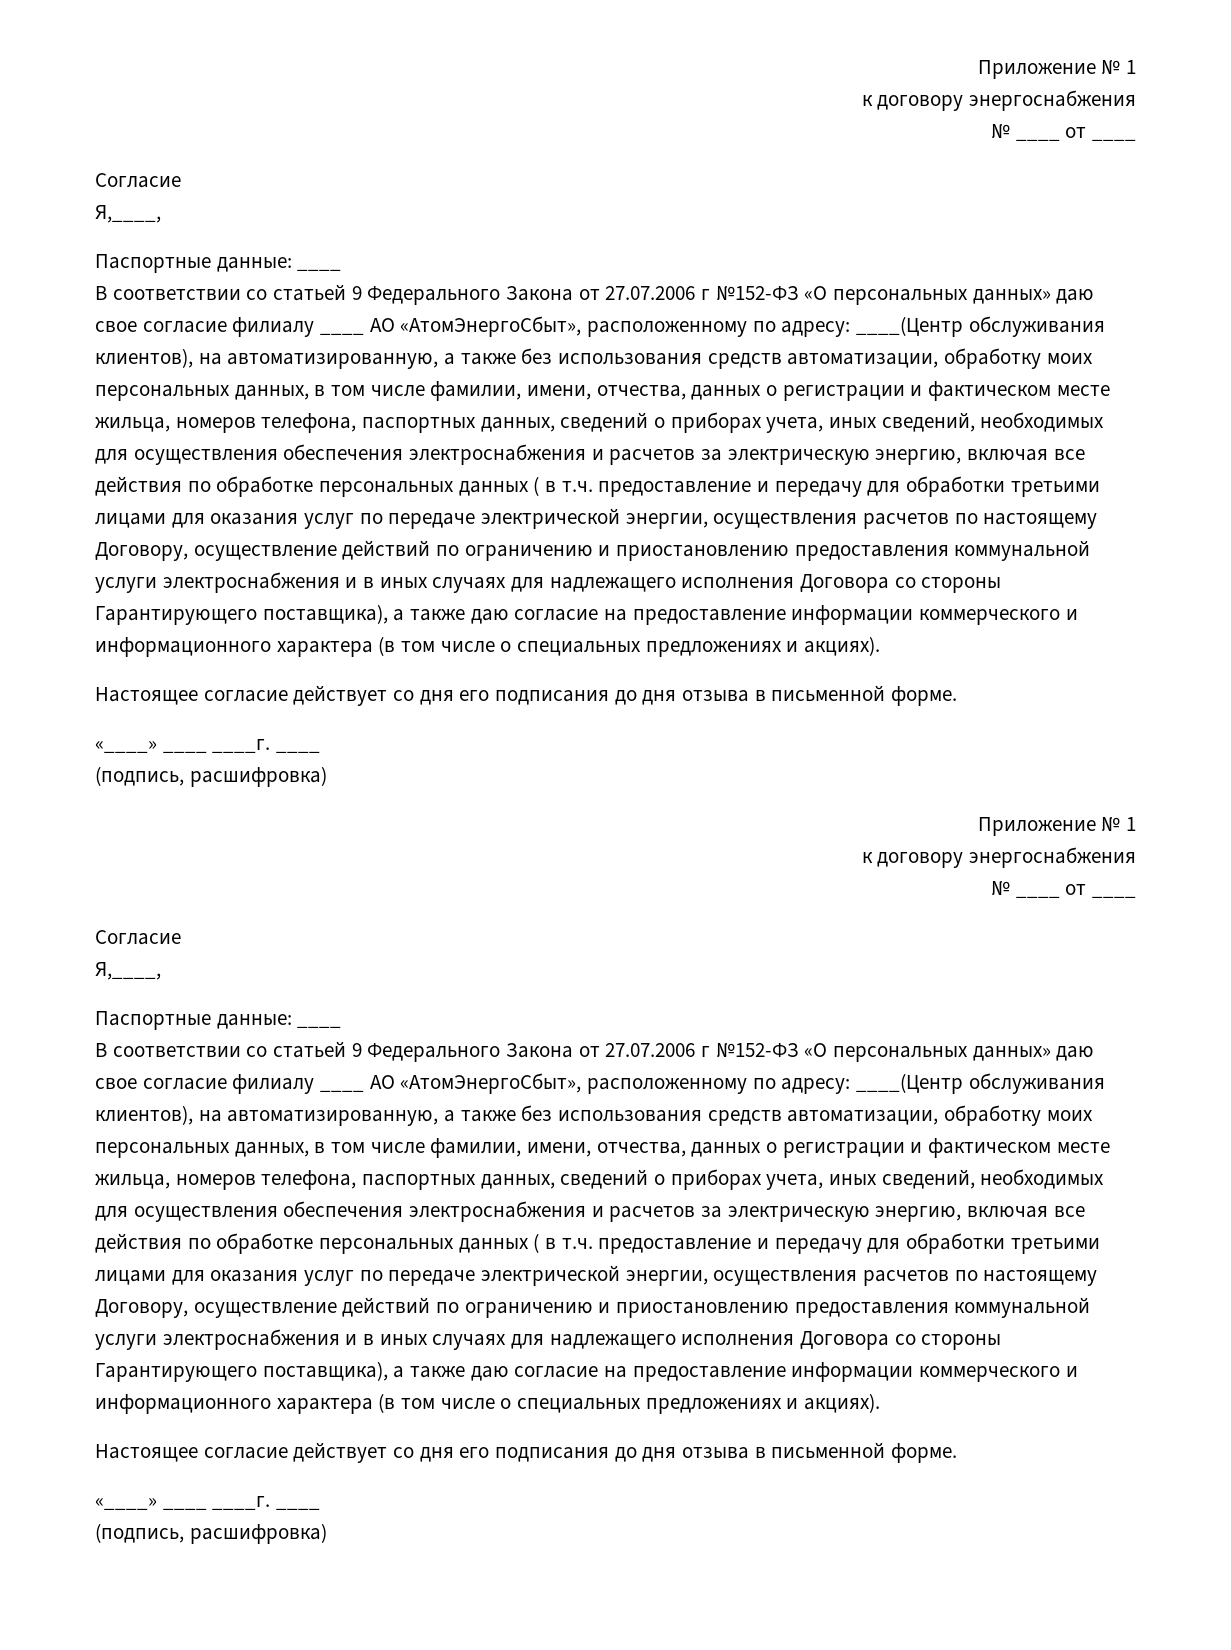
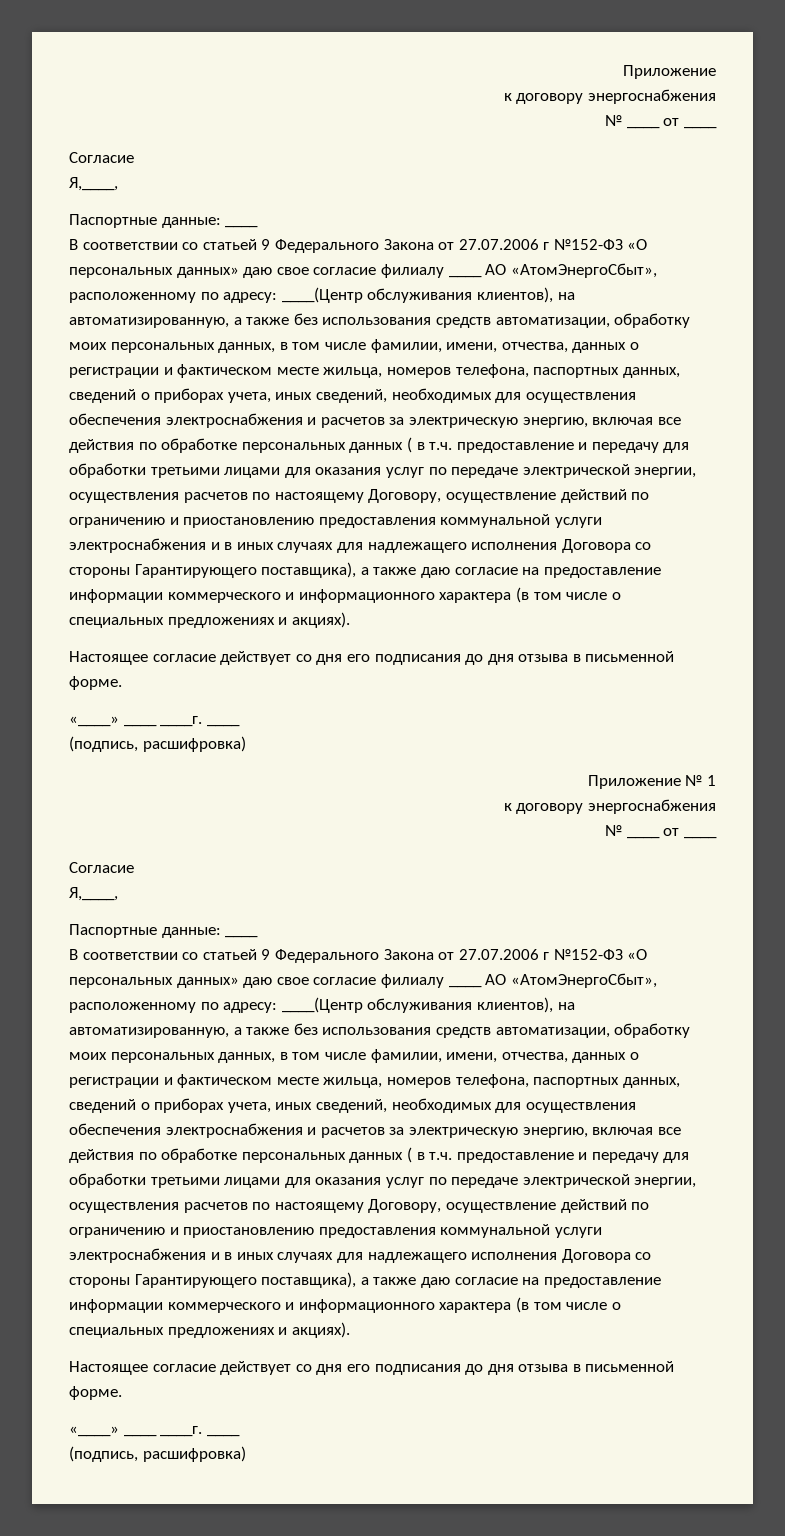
[977,60,1136,79] Приложение № 1 -> [623,65,716,79] Приложение

